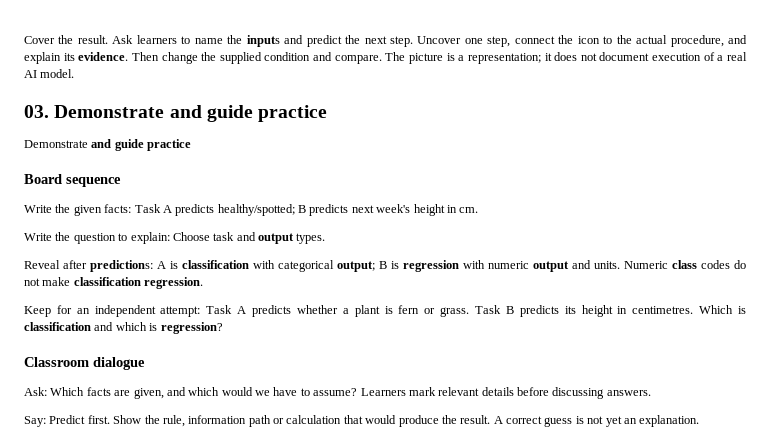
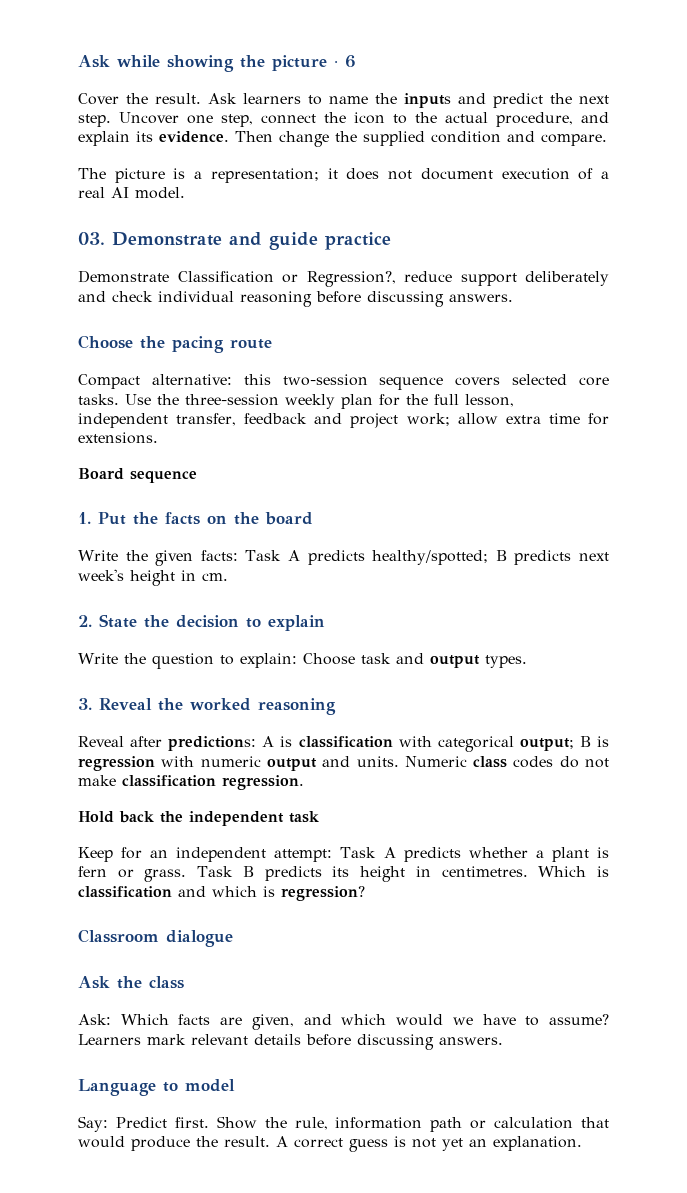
(24, 40) none -> [78,55,356,72] Ask while showing the picture · 6 //
(382, 59) none -> (607, 140) //
[91,139,192,151] [24,174,121,187] and guide practice // Board sequence -> [177,271,609,287] [78,291,513,307] [78,335,272,353] [78,374,609,390] [78,394,514,409] [78,413,609,428] [78,432,158,444] [78,468,197,483] [78,512,313,525] Classification or Regression?, reduce support deliberately and check individual reasoning before discussing answers. // Choose the pacing route // Compact alternative: this two-session sequence covers selected core tasks. Use the three-session weekly plan for the full lesson, independent transfer, feedback and project work; allow extra time for extensions. // Board sequence // 1. Put the facts on the board
(479, 210) none -> [78,614,325,631] // 2. State the decision to explain
(326, 238) none -> [78,698,336,715] // 3. Reveal the worked reasoning
(204, 283) none -> [78,811,319,826] // Hold back the independent task
(145, 363) none -> [78,976,184,989] // Ask the class
(651, 393) none -> [78,1079,235,1096] // Language to model

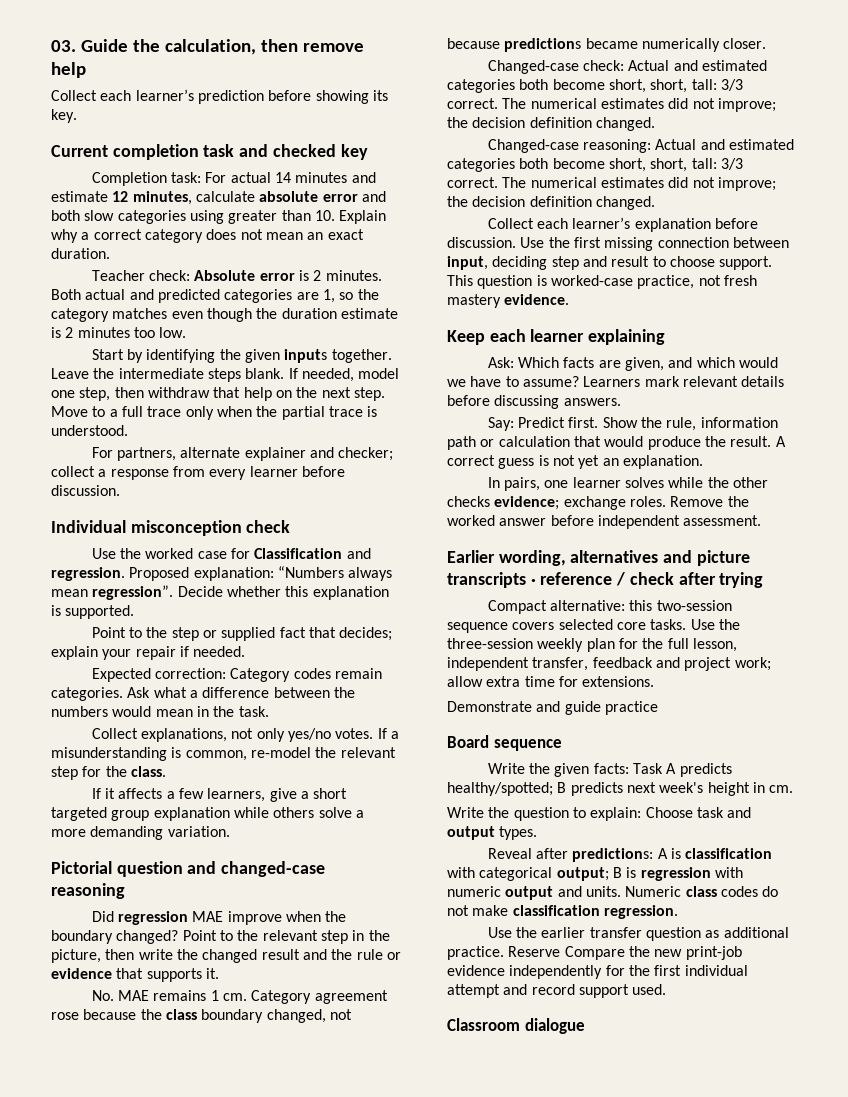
[78,55,356,72] [78,93,609,108] [78,112,609,127] [78,131,607,147] [78,168,610,183] [78,187,185,199] [78,232,391,250] [78,270,609,287] [78,291,513,307] [78,335,272,353] Ask while showing the picture · 6 // Cover the result. Ask learners to name the inputs and predict the next step. Uncover one step, connect the icon to the actual procedure, and explain its evidence. Then change the supplied condition and compare. // The picture is a representation; it does not document execution of a real AI model. // 03. Demonstrate and guide practice // Demonstrate Classification or Regression?, reduce support deliberately and check individual reasoning before discussing answers. // Choose the pacing route -> [51,39,364,55] [51,62,86,78] [51,89,388,104] [51,109,77,123] [51,144,368,160] [91,172,376,186] [51,191,386,205] [51,210,387,224] [51,229,364,243] [51,248,110,259] [91,270,382,281] [51,289,379,303] [51,308,398,322] [51,327,187,338] [91,349,392,363] [51,368,400,382] [51,387,385,401] [51,406,378,420] [51,425,128,436] [91,447,394,461] [51,466,345,480] [51,485,120,496] [51,520,291,536] [91,548,371,559] [51,566,393,581] [51,585,389,600] [51,605,135,619] [91,627,393,641] [51,646,246,660] [91,668,383,682] [51,687,355,701] [51,706,269,717] [91,728,399,742] [51,747,396,761] [51,766,166,780] [91,788,348,802] [51,807,364,821] [51,826,230,840] [51,861,326,877] [51,883,125,899] [91,911,347,925] [51,930,390,944] [51,949,401,963] [51,968,219,982] [91,990,388,1004] [51,1009,352,1023] [447,38,767,52] [487,60,768,74] [447,79,743,93] [447,98,776,112] [447,117,655,131] [487,139,795,153] [447,158,743,172] [447,177,776,191] [447,196,655,210] [487,217,759,232] [447,237,789,251] [447,256,773,270] [447,275,757,289] [447,294,570,308] [447,329,666,345] [487,357,778,371] [447,376,785,387] [447,395,621,409] [487,417,778,431] [447,436,786,450] [447,455,703,469] [487,477,768,491] [447,496,749,510] [447,515,762,529] [447,550,750,566] [447,572,764,588] 03. Guide the calculation, then remove help // Collect each learner’s prediction before showing its key. // Current completion task and checked key // Completion task: For actual 14 minutes and estimate 12 minutes, calculate absolute error and both slow categories using greater than 10. Explain why a correct category does not mean an exact duration. // Teacher check: Absolute error is 2 minutes. Both actual and predicted categories are 1, so the category matches even though the duration estimate is 2 minutes too low. // Start by identifying the given inputs together. Leave the intermediate steps blank. If needed, model one step, then withdraw that help on the next step. Move to a full trace only when the partial trace is understood. // For partners, alternate explainer and checker; collect a response from every learner before discussion. // Individual misconception check // Use the worked case for Classification and regression. Proposed explanation: “Numbers always mean regression”. Decide whether this explanation is supported. // Point to the step or supplied fact that decides; explain your repair if needed. // Expected correction: Category codes remain categories. Ask what a difference between the numbers would mean in the task. // Collect explanations, not only yes/no votes. If a misunderstanding is common, re-model the relevant step for the class. // If it affects a few learners, give a short targeted group explanation while others solve a more demanding variation. // Pictorial question and changed-case reasoning // Did regression MAE improve when the boundary changed? Point to the relevant step in the picture, then write the changed result and the rule or evidence that supports it. // No. MAE remains 1 cm. Category agreement rose because the class boundary changed, not because predictions became numerically closer. // Changed-case check: Actual and estimated categories both become short, short, tall: 3/3 correct. The numerical estimates did not improve; the decision definition changed. // Changed-case reasoning: Actual and estimated categories both become short, short, tall: 3/3 correct. The numerical estimates did not improve; the decision definition changed. // Collect each learner’s explanation before discussion. Use the first missing connection between input, deciding step and result to choose support. This question is worked-case practice, not fresh mastery evidence. // Keep each learner explaining // Ask: Which facts are given, and which would we have to assume? Learners mark relevant details before discussing answers. // Say: Predict first. Show the rule, information path or calculation that would produce the result. A correct guess is not yet an explanation. // In pairs, one learner solves while the other checks evidence; exchange roles. Remove the worked answer before independent assessment. // Earlier wording, alternatives and picture transcripts · reference / check after trying
[78,468,197,483] [78,512,313,525] Board sequence // 1. Put the facts on the board -> [447,701,658,715] [447,735,562,751] Demonstrate and guide practice // Board sequence
[78,614,325,631] // 2. State the decision to explain -> (794, 789) none
[78,698,336,715] // 3. Reveal the worked reasoning -> (538, 833) none
[78,811,319,826] [78,847,609,862] [78,866,609,882] [78,886,365,901] [78,929,233,947] [78,976,184,989] [78,1014,609,1030] [78,1034,503,1050] [78,1079,235,1096] [78,1116,609,1132] [78,1136,582,1152] Hold back the independent task // Keep for an independent attempt: Task A predicts whether a plant is fern or grass. Task B predicts its height in centimetres. Which is classification and which is regression? // Classroom dialogue // Ask the class // Ask: Which facts are given, and which would we have to assume? Learners mark relevant details before discussing answers. // Language to model // Say: Predict first. Show the rule, information path or calculation that would produce the result. A correct guess is not yet an explanation. -> [487,927,789,941] [447,946,742,960] [447,965,748,979] [447,984,667,998] [447,1018,585,1034] Use the earlier transfer question as additional practice. Reserve Compare the new print-job evidence independently for the first individual attempt and record support used. // Classroom dialogue

